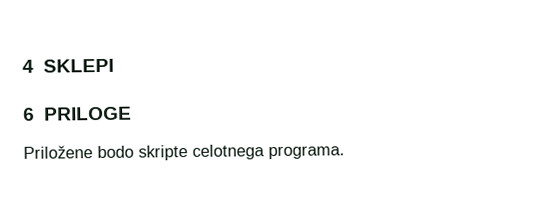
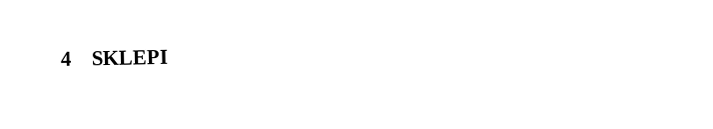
[23,106,132,121] [23,144,345,161] // 6 PRILOGE // Priložene bodo skripte celotnega programa. -> (168, 57) none

